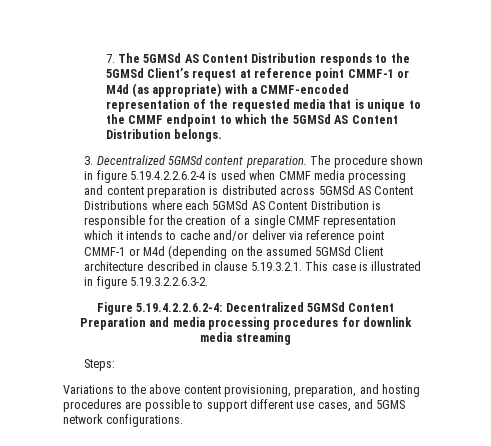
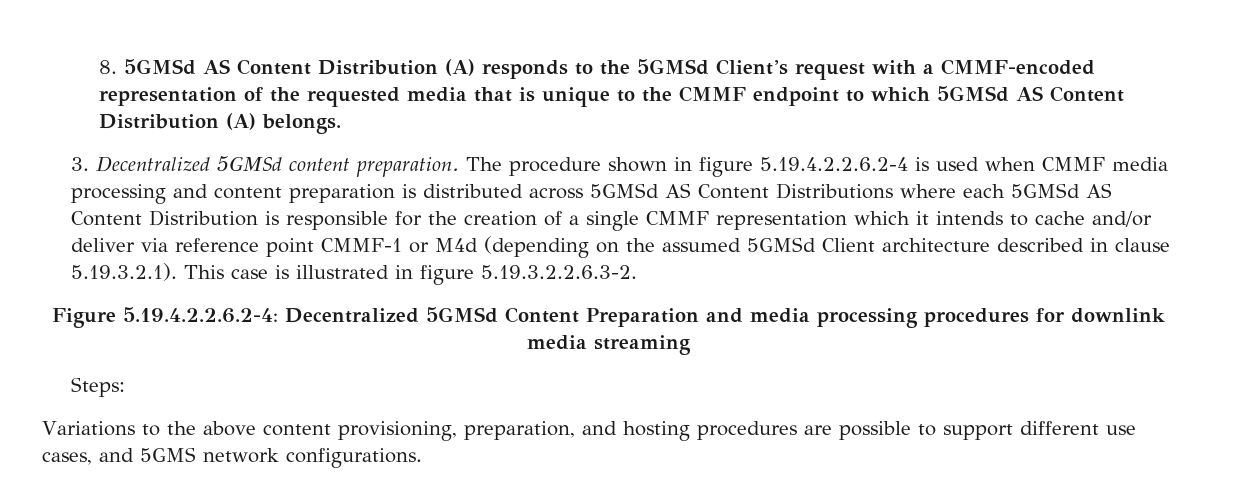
[105,53,317,63] 7. The 5GMSd AS Content Distribution -> [99,59,476,76] 8. 5GMSd AS Content Distribution (A)
[239,68,410,81] [105,83,222,97] at reference point CMMF-1 or M4d (as appropriate) -> (866, 71) none
[270,114,398,124] [105,129,171,139] the 5GMSd AS Content Distribution -> [937,86,1125,102] [99,113,257,130] 5GMSd AS Content Distribution (A)
[250,262,302,271] 5.19.3.2.1. -> [70,263,177,281] 5.19.3.2.1).

